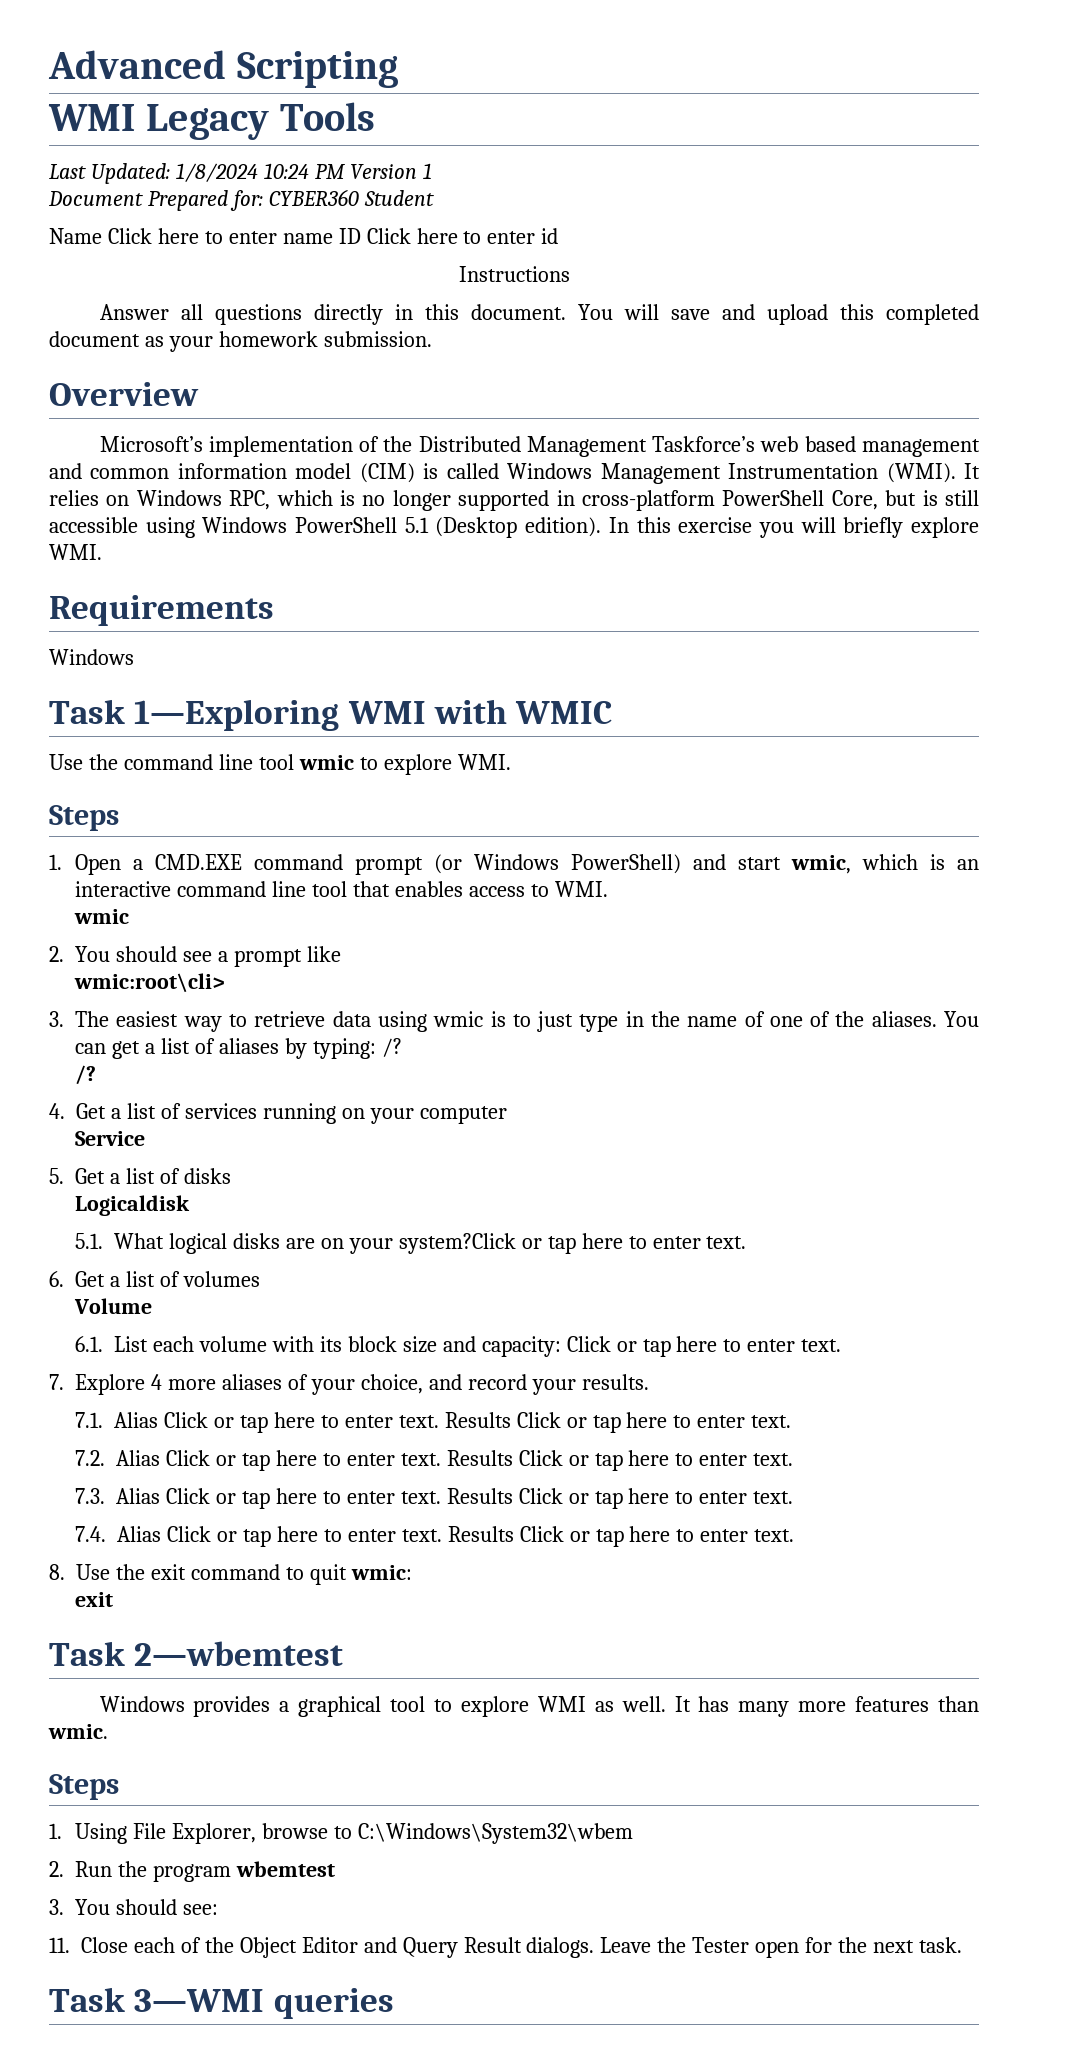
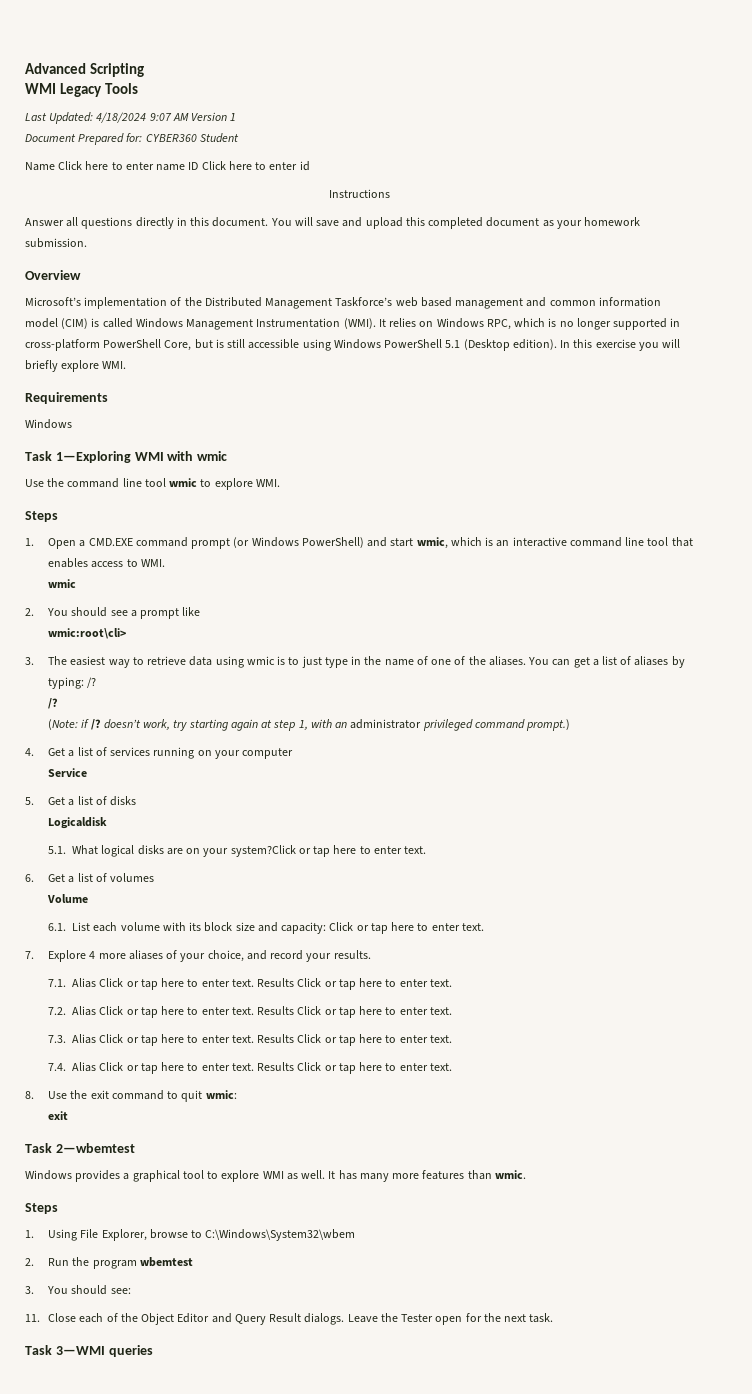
[175,163,345,182] 1/8/2024 10:24 PM -> [96,112,189,123] 4/18/2024 9:07 AM
[515,701,613,724] WMIC -> [197,451,228,461] wmic
(97, 1075) none -> [48,719,571,731] // (Note: if /? doesn’t work, try starting again at step 1, with an administrator privileged command prompt.)

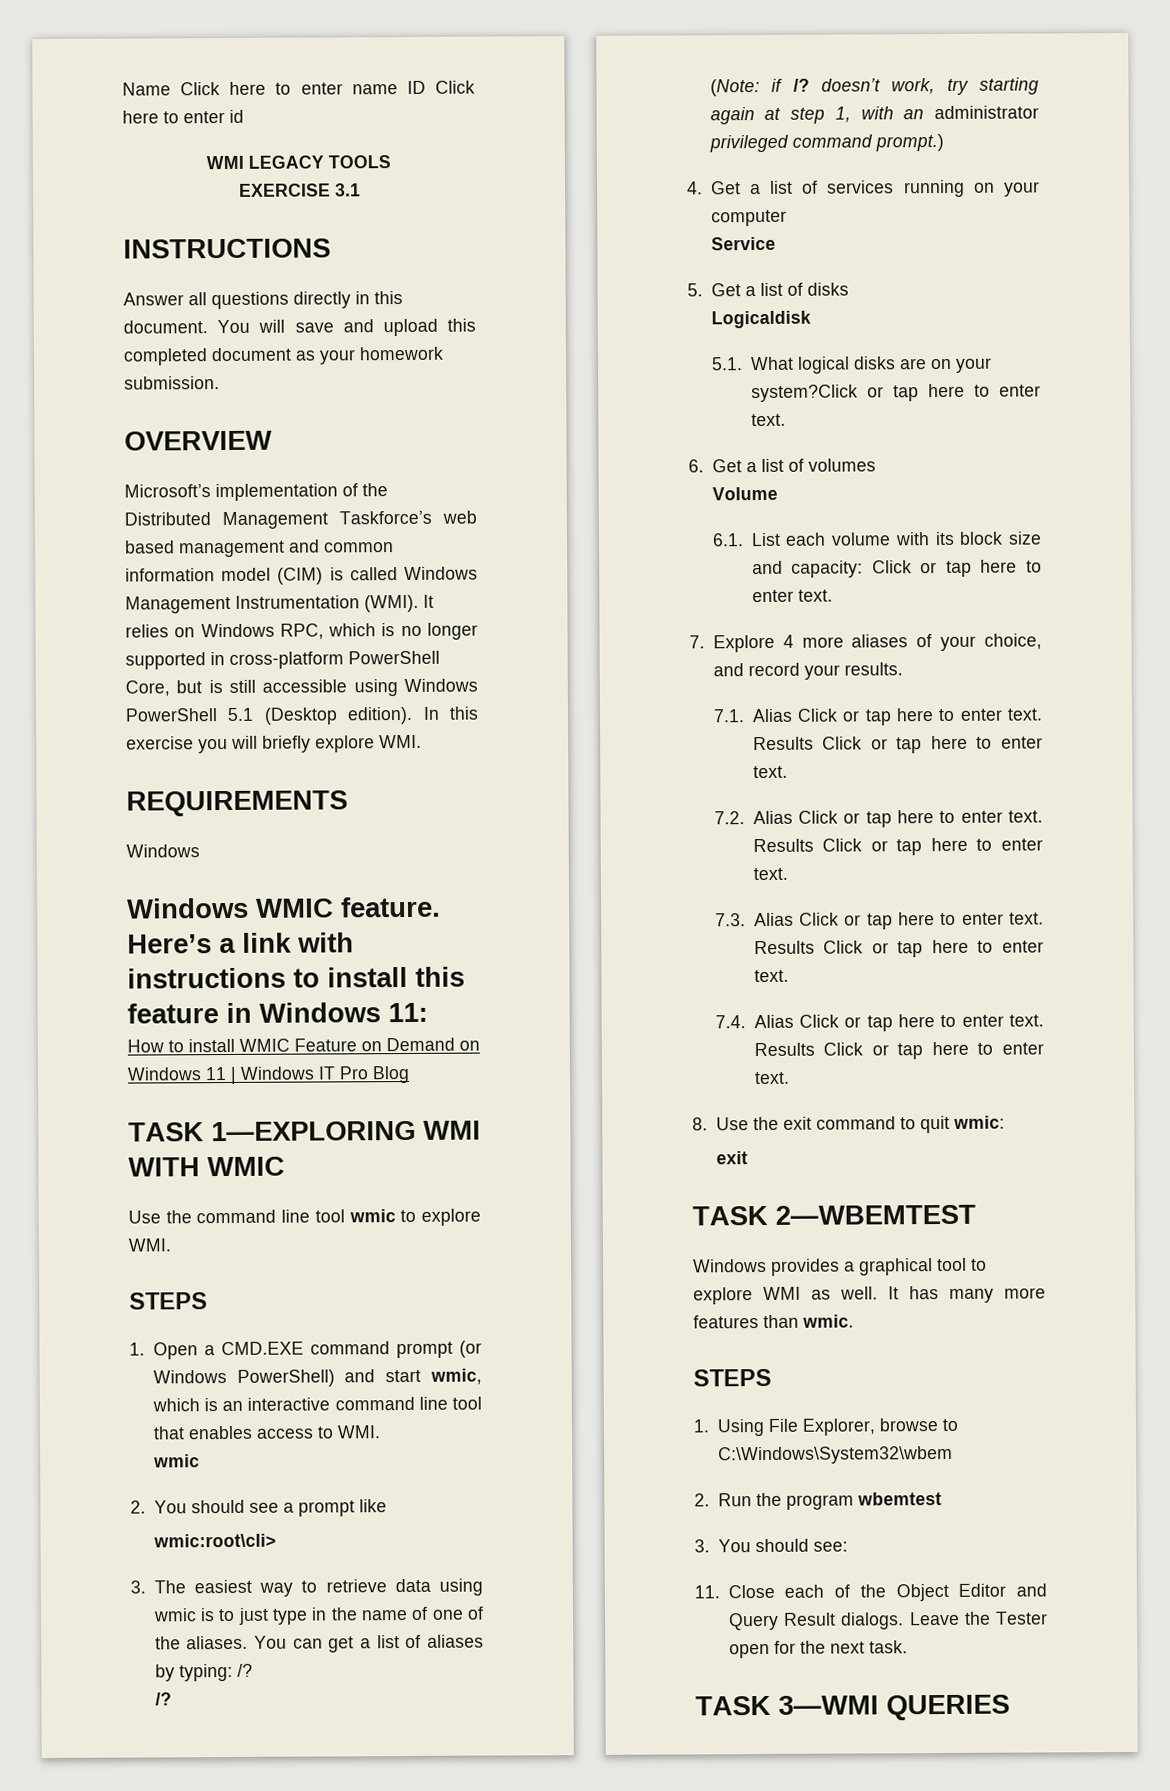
[25,63,145,77] [25,83,139,97] [25,112,237,124] [25,133,239,145] Advanced Scripting // WMI Legacy Tools // Last Updated: 4/18/2024 9:07 AM Version 1 // Document Prepared for: CYBER360 Student // -> (122, 89) none
[329,189,390,198] Instructions -> [206,155,391,170] [238,183,361,197] [123,238,331,259] WMI LEGACY TOOLS // EXERCISE 3.1 // INSTRUCTIONS
[25,270,81,280] Overview -> [124,430,272,451] OVERVIEW
[25,392,108,404] Requirements -> [126,790,348,817] REQUIREMENTS
[25,451,228,463] Task 1—Exploring WMI with wmic -> [127,896,441,919] [127,932,354,954] [127,966,465,989] [127,1002,428,1024] [127,1037,480,1053] [127,1065,410,1084] [128,1120,481,1142] [128,1156,285,1177] Windows WMIC feature. Here’s a link with instructions to install this feature in Windows 11: // How to install WMIC Feature on Demand on Windows 11 | Windows IT Pro Blog // TASK 1—EXPLORING WMI WITH WMIC
[25,511,58,522] Steps -> [129,1292,208,1310] STEPS
[25,1143,135,1153] Task 2—wbemtest -> [692,1204,976,1226] TASK 2—WBEMTEST
[25,1203,58,1214] Steps -> [693,1368,772,1387] STEPS
[25,1345,153,1357] Task 3—WMI queries -> [695,1694,1010,1721] TASK 3—WMI QUERIES

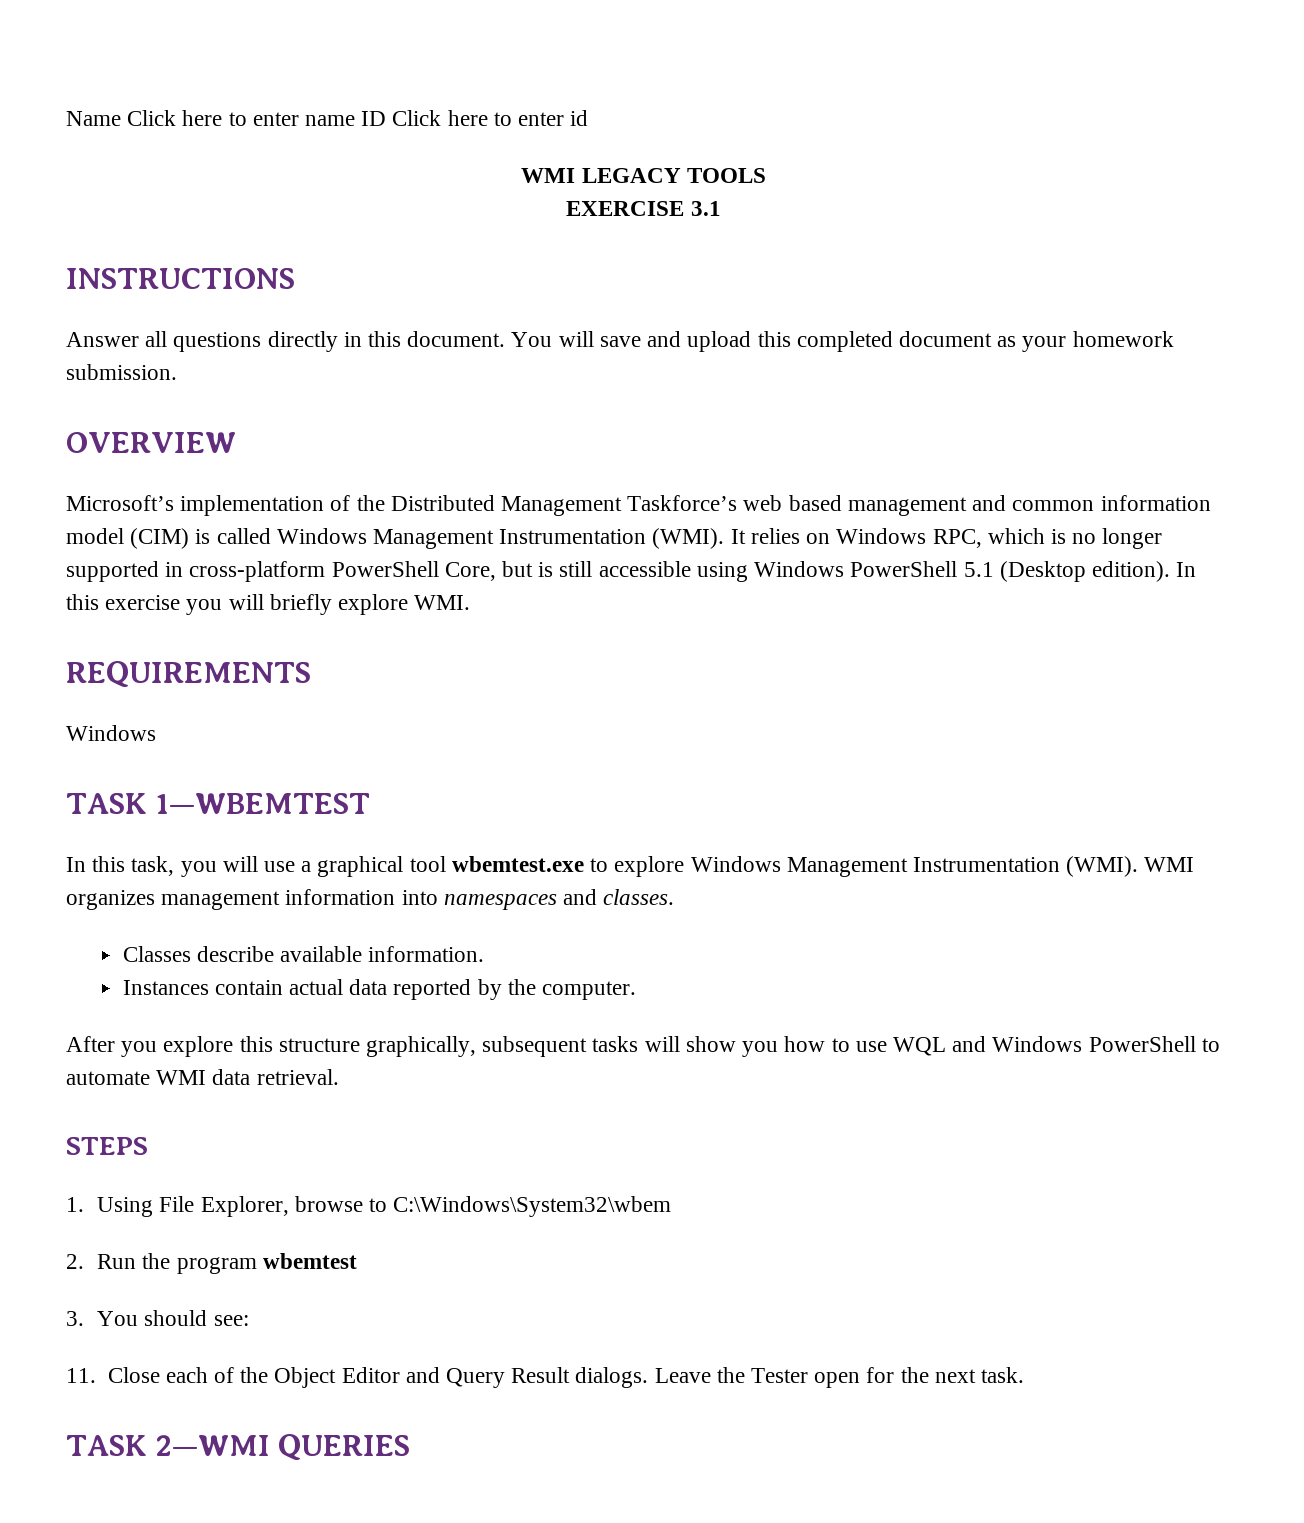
[127,896,441,919] [127,932,354,954] [127,966,465,989] [127,1002,428,1024] [127,1037,480,1053] [127,1065,410,1084] [128,1120,481,1142] [128,1156,285,1177] [128,1208,482,1226] [128,1238,171,1252] [129,1292,208,1310] [129,1340,482,1360] [152,1368,482,1387] [151,1396,482,1412] [152,1425,381,1440] [152,1454,200,1468] [130,1499,387,1517] [152,1533,276,1548] [130,1578,483,1597] [152,1606,484,1625] [154,1634,484,1653] [154,1663,253,1682] [154,1692,172,1706] [709,77,1039,97] [709,105,1039,125] [708,133,944,153] [687,179,1040,198] [710,209,787,227] [710,236,776,251] [687,282,849,297] [710,310,811,329] [710,356,992,374] [750,383,1041,403] [750,413,786,427] [688,458,876,473] [711,486,778,501] [711,531,1042,547] [751,559,1042,578] [751,589,833,603] [689,633,1042,653] [712,662,903,680] [712,708,1043,726] [752,735,1043,754] [752,765,788,779] [713,810,1043,828] [752,837,1043,856] [752,867,788,881] [714,912,1044,930] [753,939,1044,958] [753,969,789,983] [714,1014,1044,1032] [753,1041,1044,1060] [753,1071,790,1085] [692,1115,1005,1134] [715,1151,748,1165] [692,1204,976,1226] [693,1258,840,1276] Windows WMIC feature. Here’s a link with instructions to install this feature in Windows 11: // How to install WMIC Feature on Demand on Windows 11 | Windows IT Pro Blog // TASK 1—EXPLORING WMI WITH WMIC // Use the command line tool wmic to explore WMI. // STEPS // 1. Open a CMD.EXE command prompt (or Windows PowerShell) and start wmic, which is an interactive command line tool that enables access to WMI. // wmic // 2. You should see a prompt like // wmic:root\cli> // 3. The easiest way to retrieve data using wmic is to just type in the name of one of the aliases. You can get a list of aliases by typing: /? // /? // (Note: if /? doesn’t work, try starting again at step 1, with an administrator privileged command prompt.) // 4. Get a list of services running on your computer // Service // 5. Get a list of disks // Logicaldisk // 5.1. What logical disks are on your system?Click or tap here to enter text. // 6. Get a list of volumes // Volume // 6.1. List each volume with its block size and capacity: Click or tap here to enter text. // 7. Explore 4 more aliases of your choice, and record your results. // 7.1. Alias Click or tap here to enter text. Results Click or tap here to enter text. // 7.2. Alias Click or tap here to enter text. Results Click or tap here to enter text. // 7.3. Alias Click or tap here to enter text. Results Click or tap here to enter text. // 7.4. Alias Click or tap here to enter text. Results Click or tap here to enter text. // 8. Use the exit command to quit wmic: // exit // TASK 2—WBEMTEST // Windows provides -> [66,793,371,814] [66,856,296,877] TASK 1—WBEMTEST // In this task, you will use
[971,1258,987,1271] [693,1286,1046,1305] [693,1314,854,1329] to explore WMI as well. It has many more features than wmic. -> [451,856,1195,877] [66,889,675,910] [122,946,485,962] [122,979,637,1000] [66,1036,1220,1057] [66,1069,339,1085] wbemtest.exe to explore Windows Management Instrumentation (WMI). WMI organizes management information into namespaces and classes. // Classes describe available information. // Instances contain actual data reported by the computer. // After you explore this structure graphically, subsequent tasks will show you how to use WQL and Windows PowerShell to automate WMI data retrieval.
[778,1695,879,1715] 3—WMI -> [155,1435,271,1456] 2—WMI

